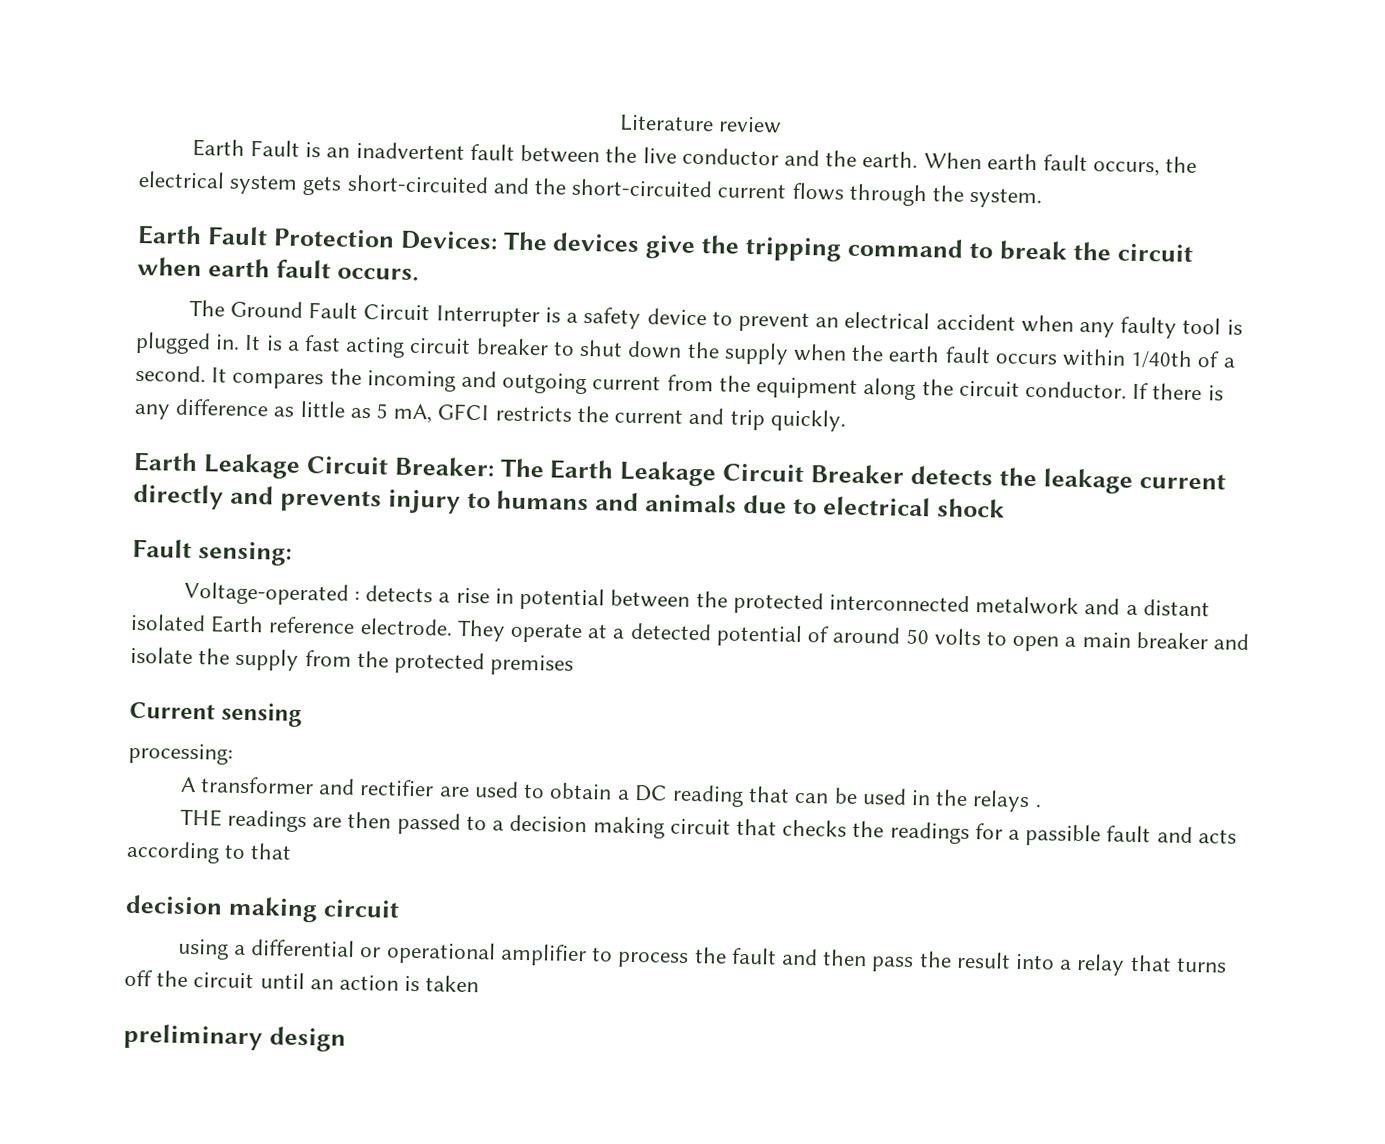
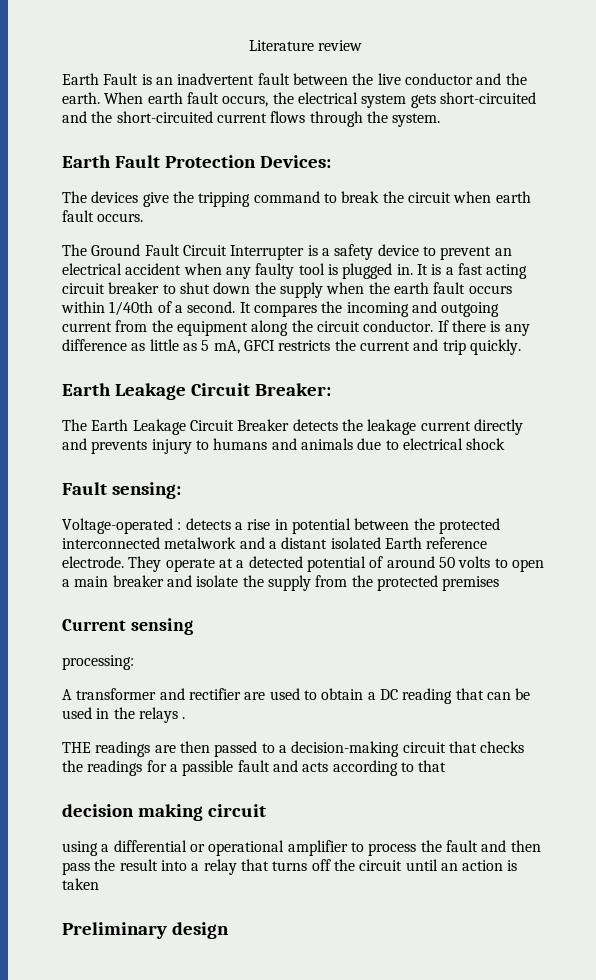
(498, 240) none -> (331, 161) //
(495, 466) none -> (331, 389) //
[509,814,665,839] decision making -> [291,741,400,757] decision-making
[123,1023,263,1051] preliminary -> [62,922,167,939] Preliminary

